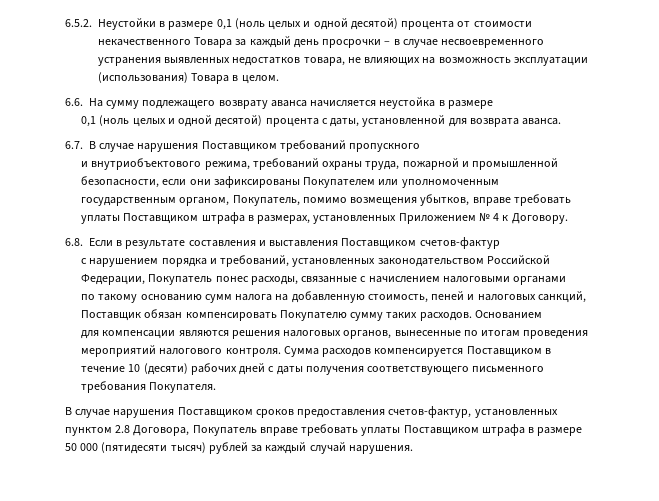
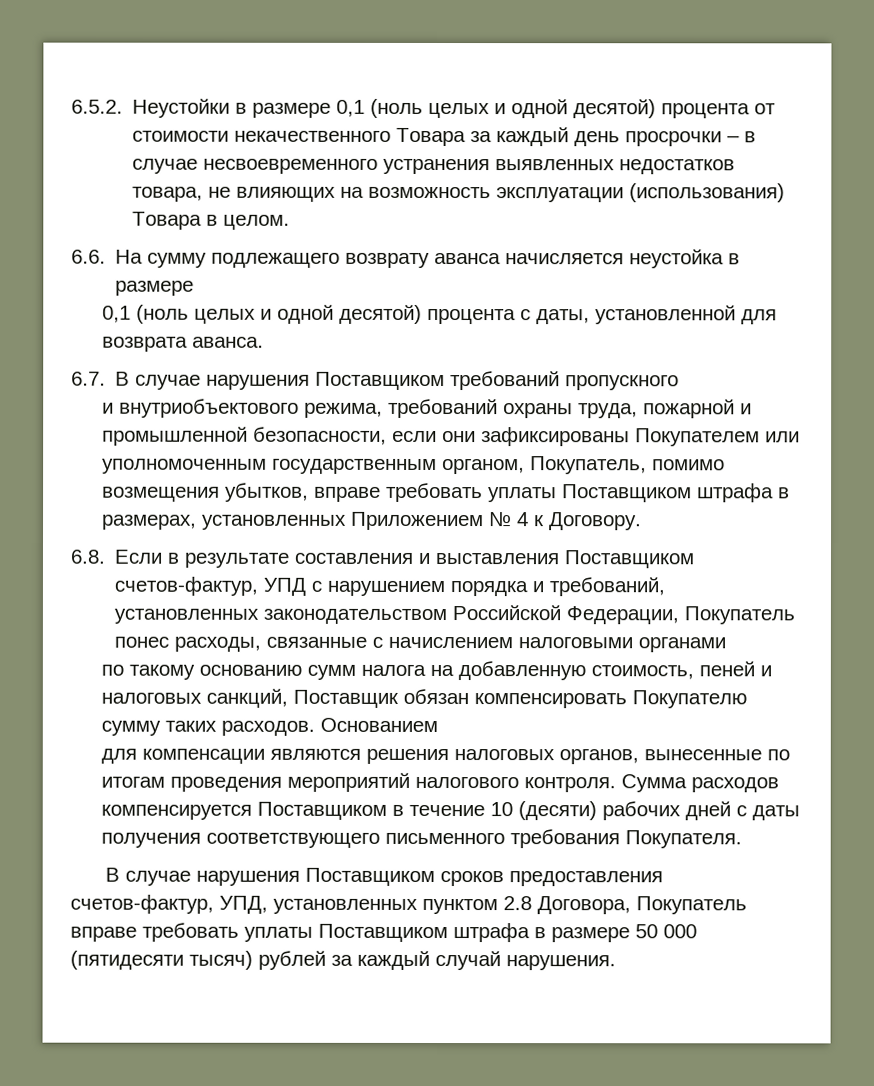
[419,237,500,249] счетов-фактур // -> [114,576,307,596] счетов-фактур, УПД
(472, 412) none -> [219,895,268,914] УПД,

